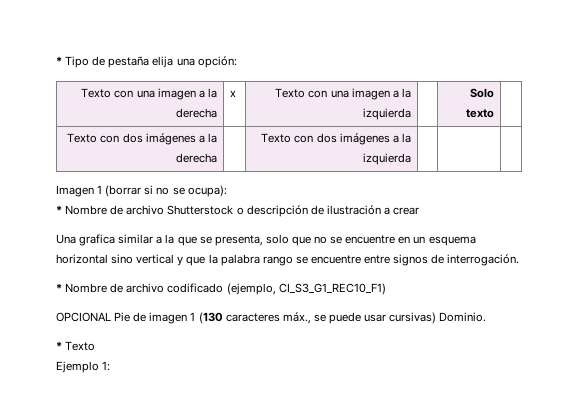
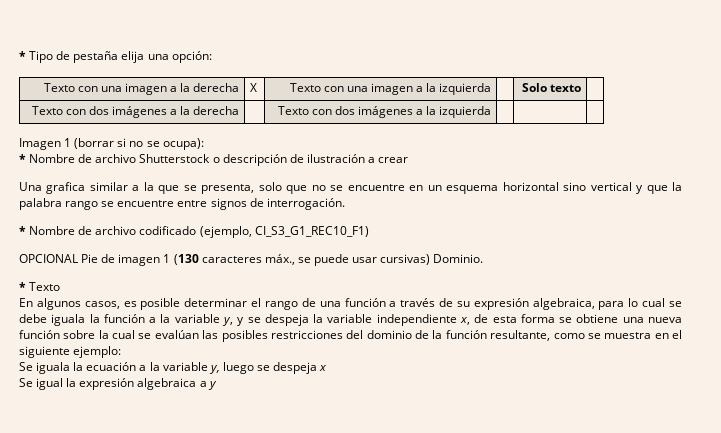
[230,90,237,97] x -> [249,83,257,92] X
[56,361,111,373] Ejemplo 1: -> [19,298,683,310] [19,314,682,326] [19,330,682,342] [19,346,122,358] [19,362,328,374] [19,378,217,390] En algunos casos, es posible determinar el rango de una función a través de su expresión algebraica, para lo cual se debe iguala la función a la variable y, y se despeja la variable independiente x, de esta forma se obtiene una nueva función sobre la cual se evalúan las posibles restricciones del dominio de la función resultante, como se muestra en el siguiente ejemplo: // Se iguala la ecuación a la variable y, luego se despeja x // Se igual la expresión algebraica a y

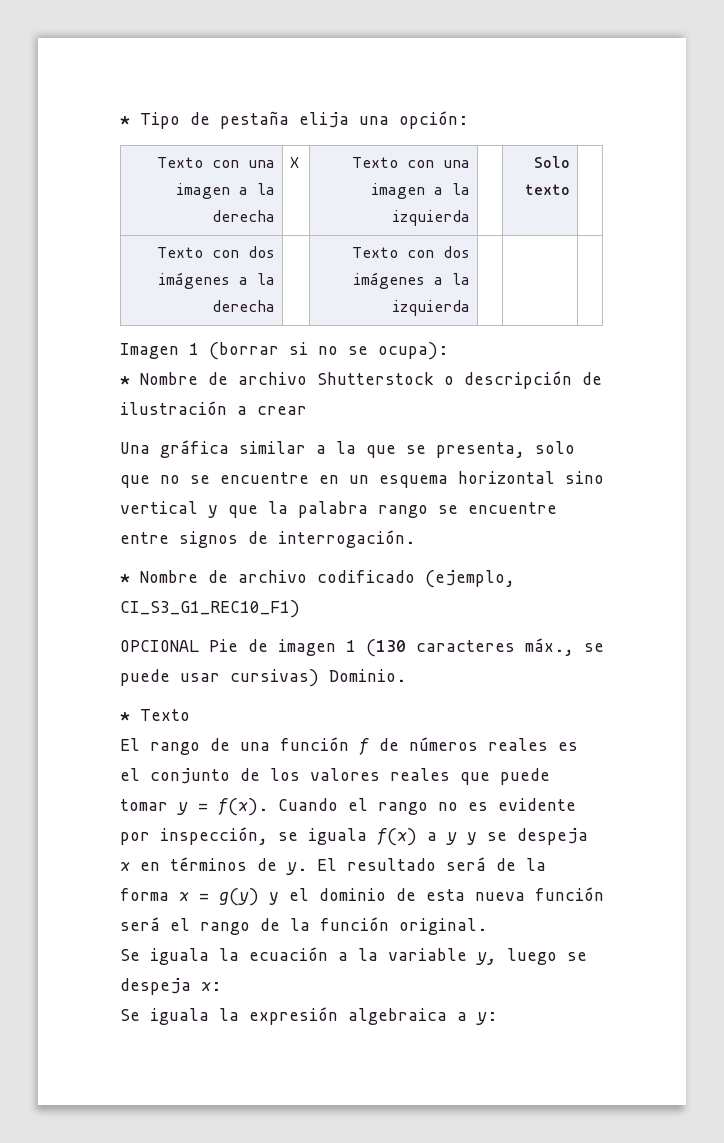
[46,182,86,194] grafica -> [160,440,229,458] gráfica
[19,298,683,310] [19,314,682,326] [19,330,682,342] [19,346,122,358] En algunos casos, es posible determinar el rango de una función a través de su expresión algebraica, para lo cual se debe iguala la función a la variable y, y se despeja la variable independiente x, de esta forma se obtiene una nueva función sobre la cual se evalúan las posibles restricciones del dominio de la función resultante, como se muestra en el siguiente ejemplo: -> [120,737,578,755] [120,768,550,785] [120,798,576,816] [120,827,588,846] [120,857,546,875] [120,887,604,906] [120,917,487,935] El rango de una función f de números reales es el conjunto de los valores reales que puede tomar y = f(x). Cuando el rango no es evidente por inspección, se iguala f(x) a y y se despeja x en términos de y. El resultado será de la forma x = g(y) y el dominio de esta nueva función será el rango de la función original.
[319,365,328,371] [19,378,64,390] x // Se igual -> [201,982,221,992] [120,1008,209,1025] x: // Se iguala
[207,381,217,390] y -> [476,1012,497,1025] y:

